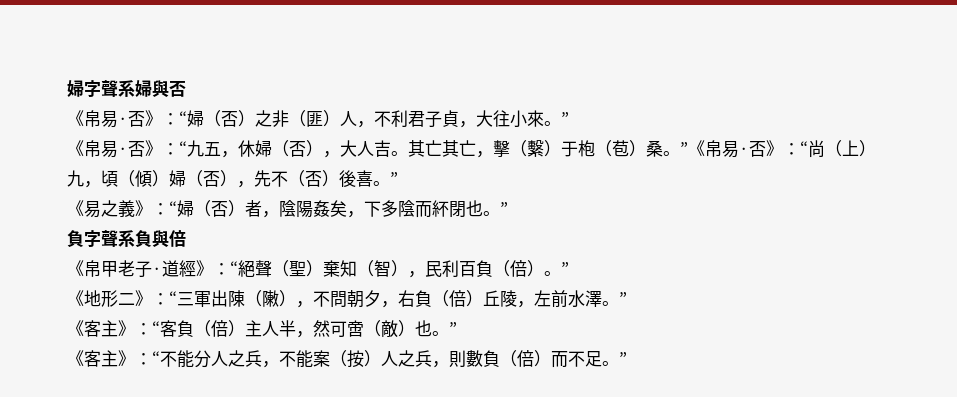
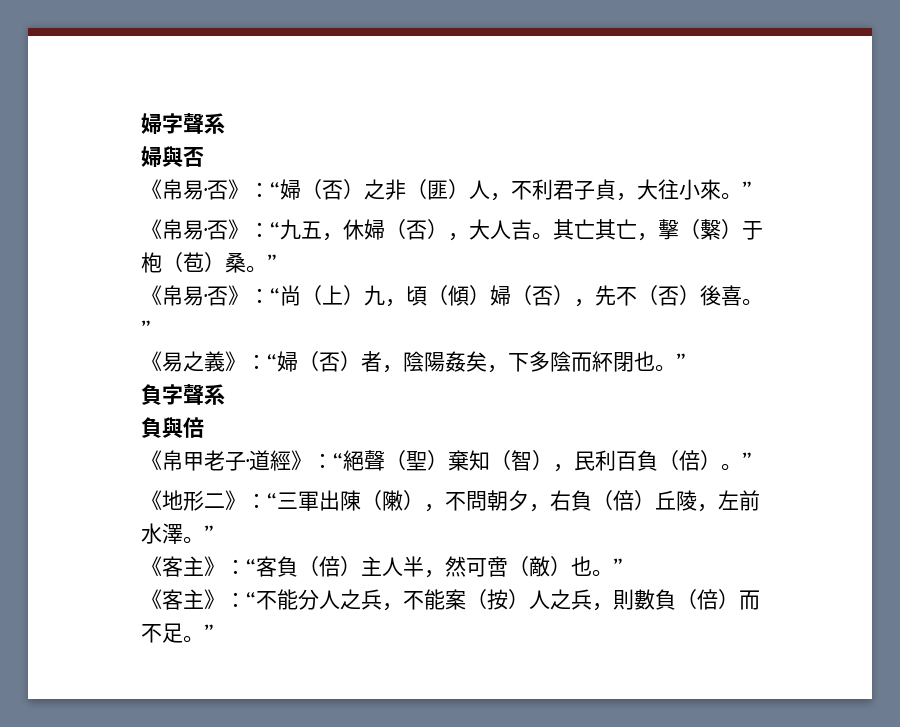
(135, 88) none -> (225, 123) //
(688, 148) none -> (277, 262) //
(135, 238) none -> (225, 394) //

